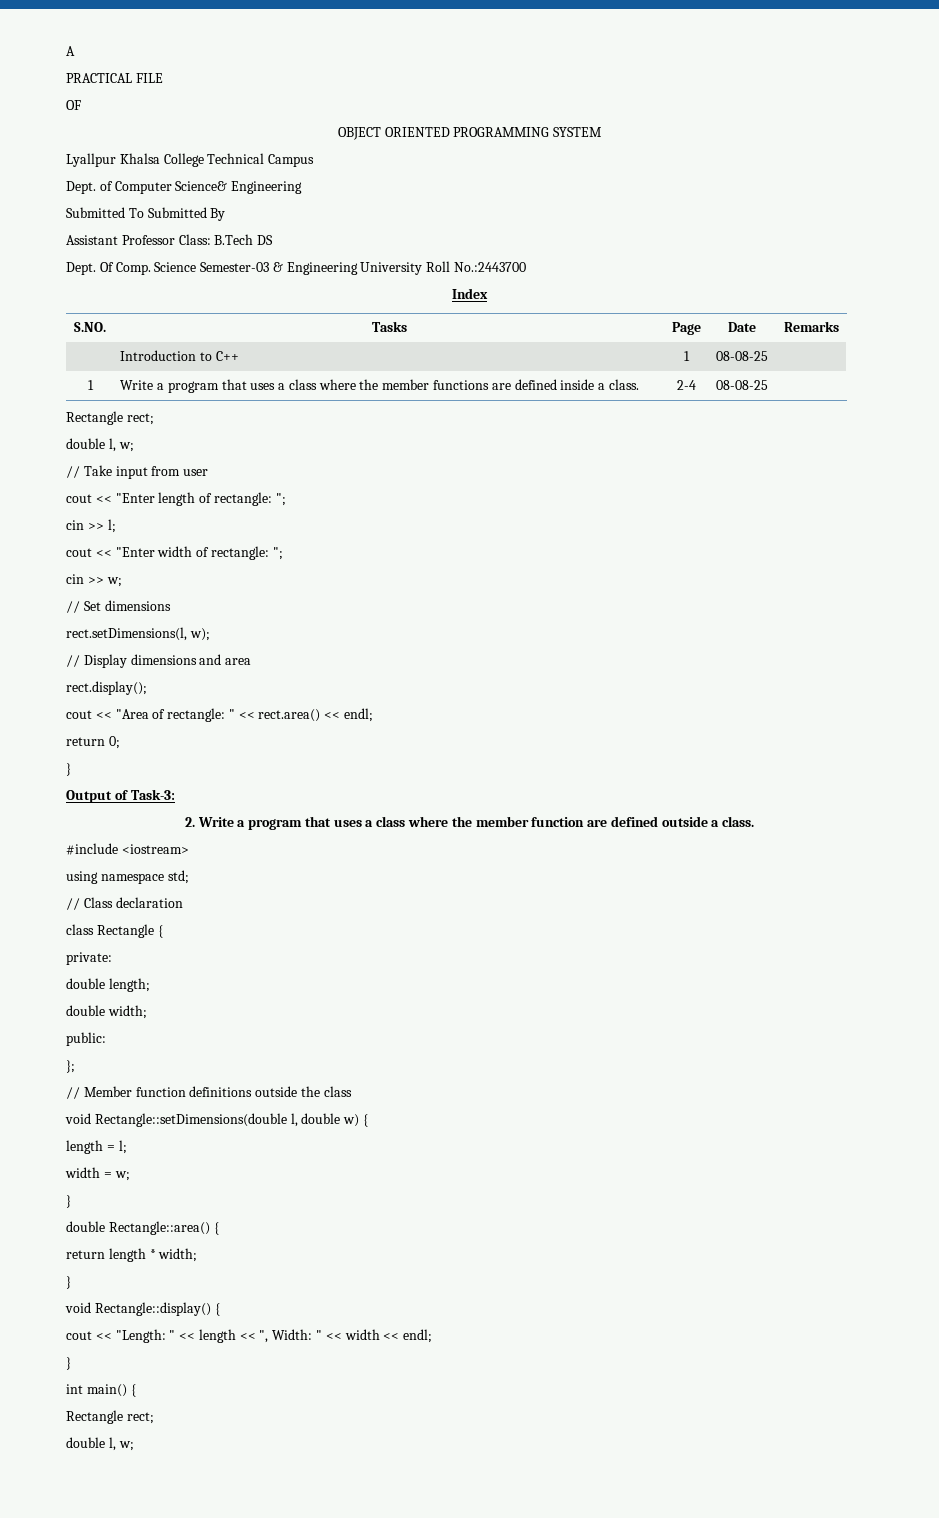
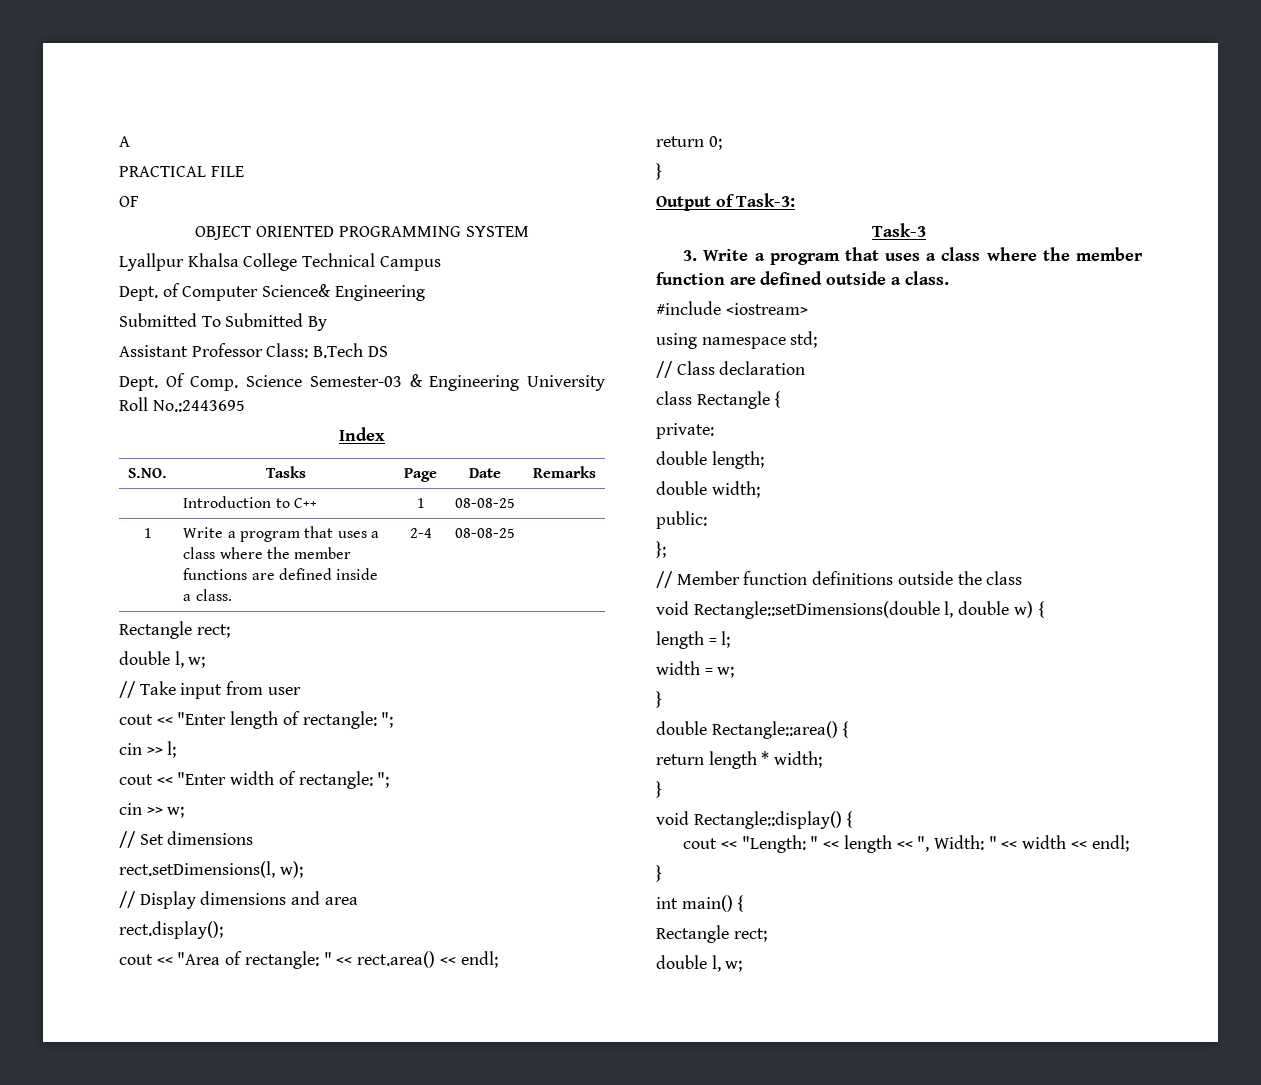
[454,262,527,272] No.:2443700 -> [152,400,245,412] No.:2443695
[184,817,195,827] 2. -> [872,223,926,237] [683,250,698,261] Task-3 // 3.

